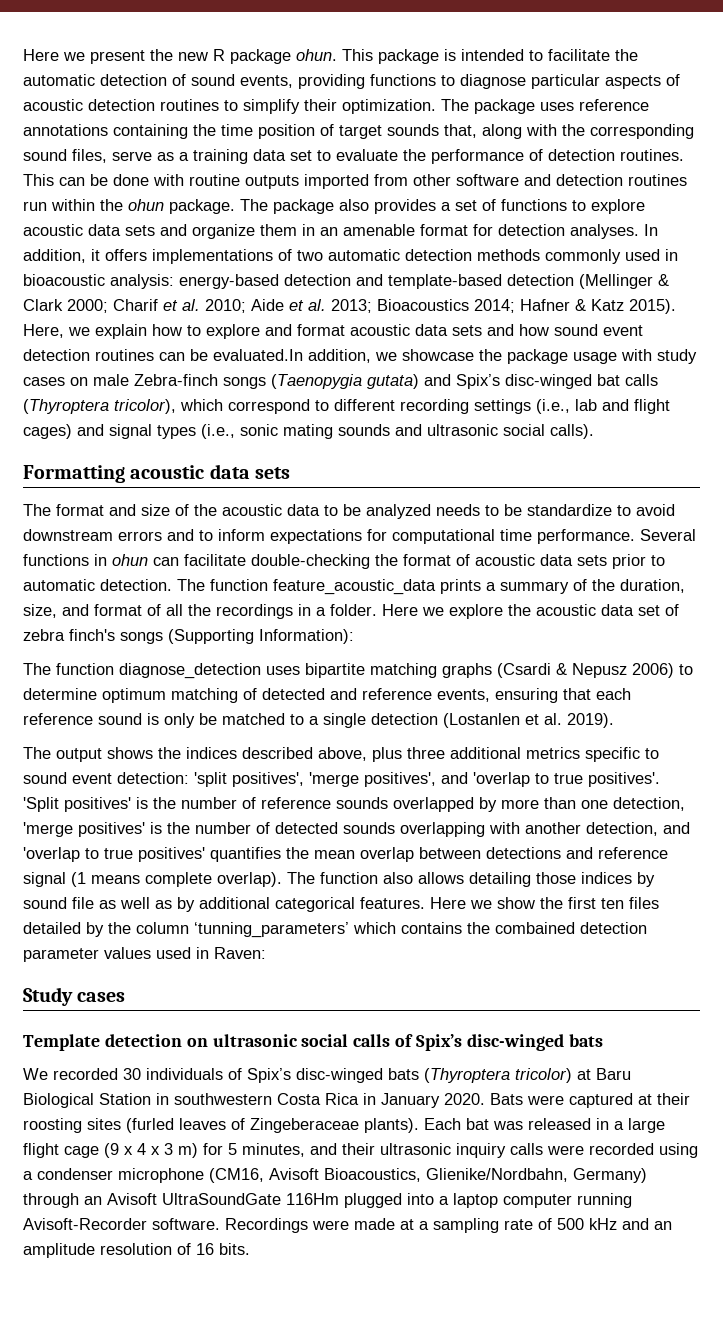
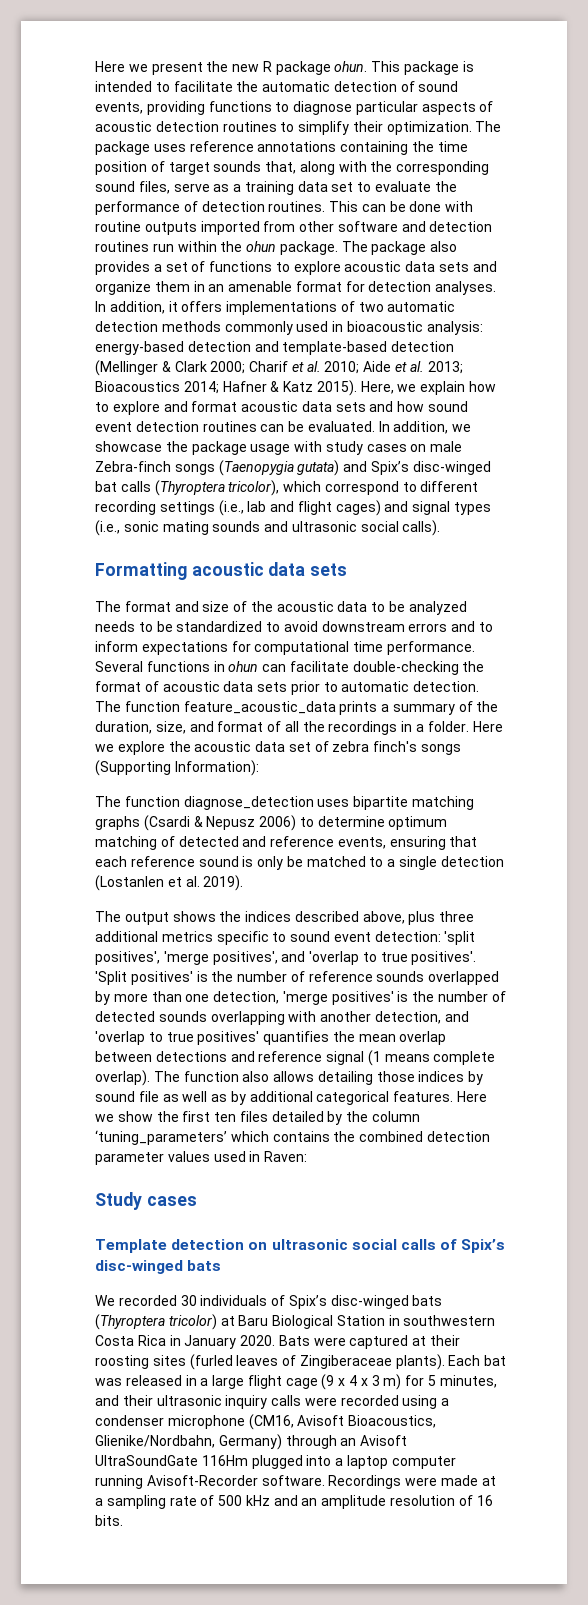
[213,349,303,361] evaluated.In -> [307,421,390,432] evaluated. In
[527,504,612,516] standardize -> [176,621,263,632] standardized
[194,922,349,938] ‘tunning_parameters’ -> [95,1130,227,1145] ‘tuning_parameters’
[495,922,575,934] combained -> [359,1131,424,1142] combined
[250,1118,359,1133] Zingeberaceae -> [299,1355,392,1369] Zingiberaceae

